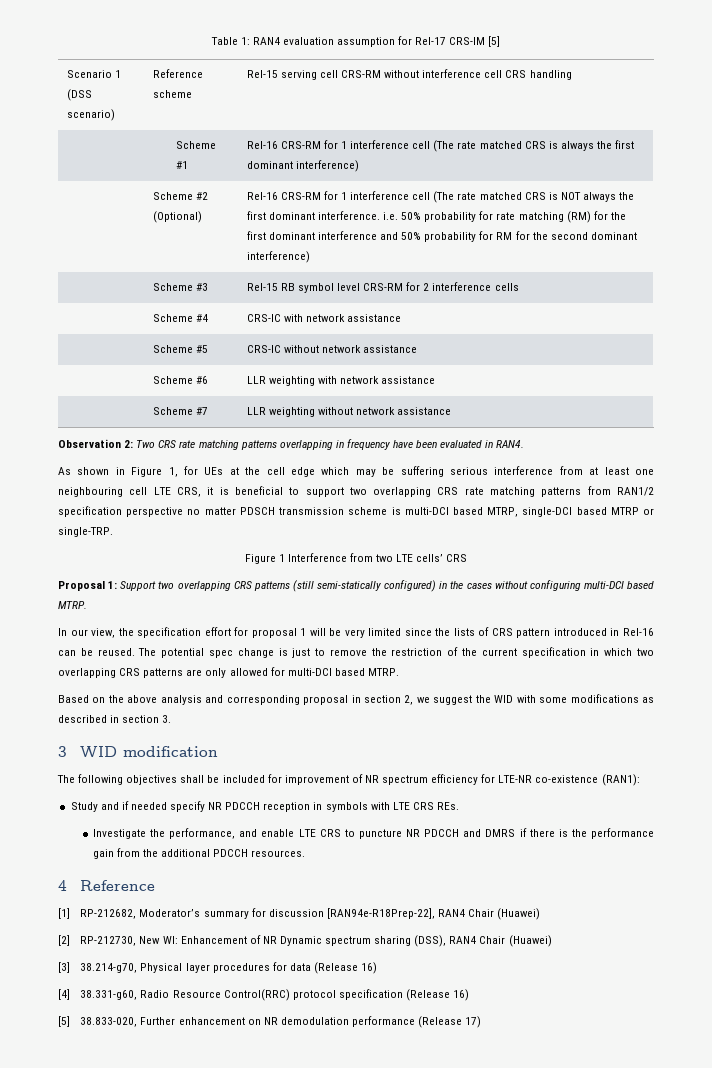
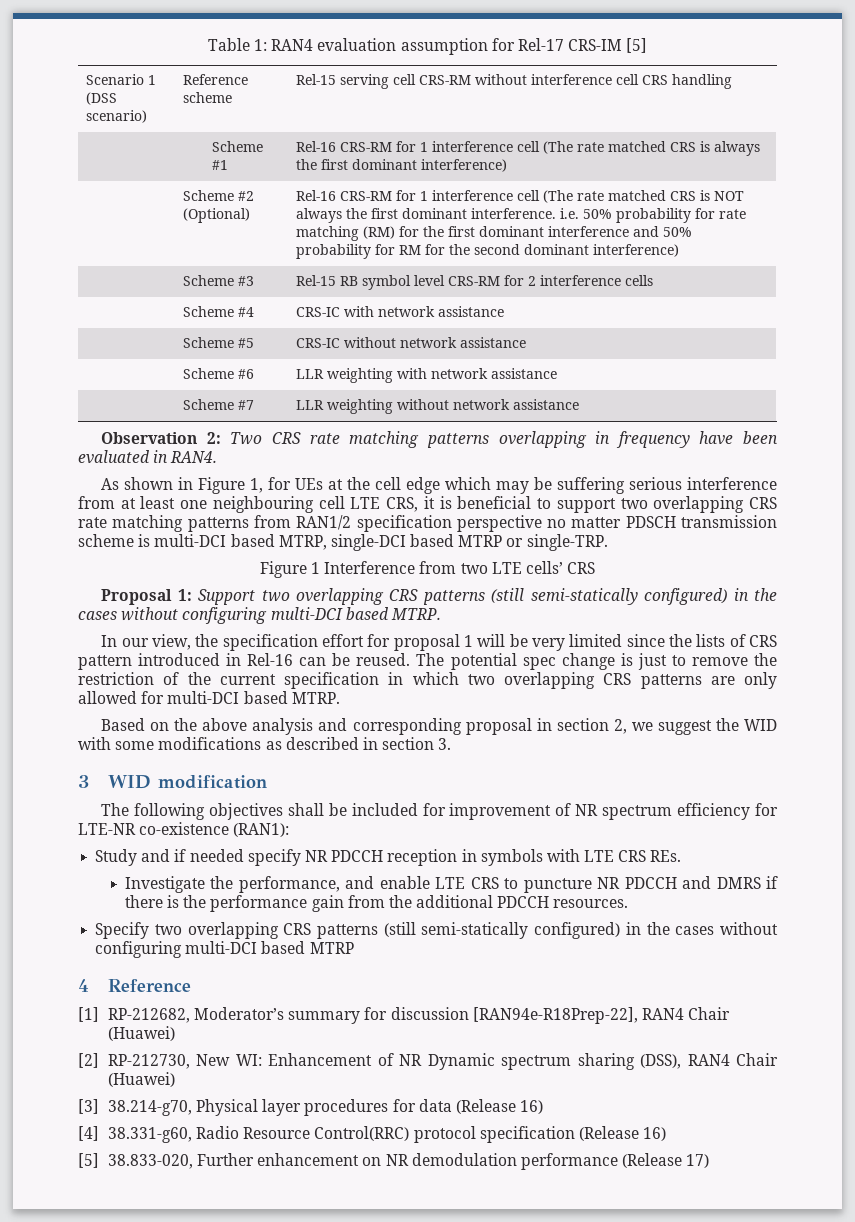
(306, 853) none -> [95,922,779,939] [95,941,354,958] // Specify two overlapping CRS patterns (still semi-statically configured) in the cases without configuring multi-DCI based MTRP

